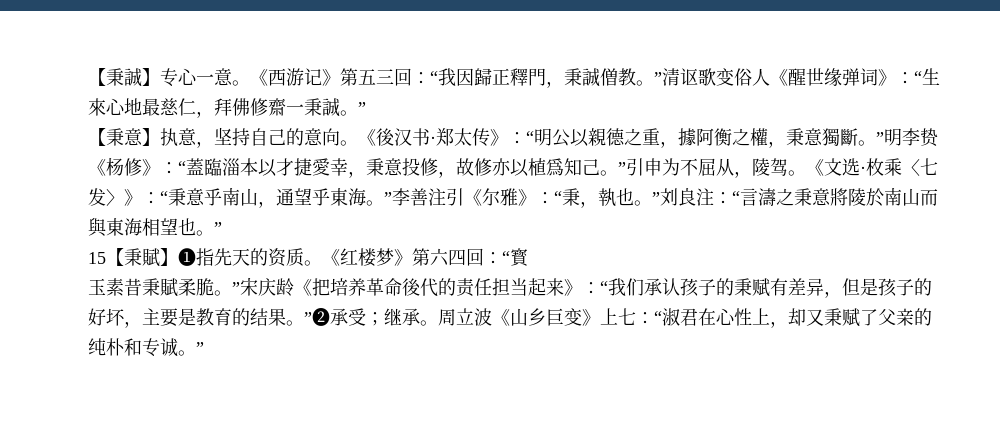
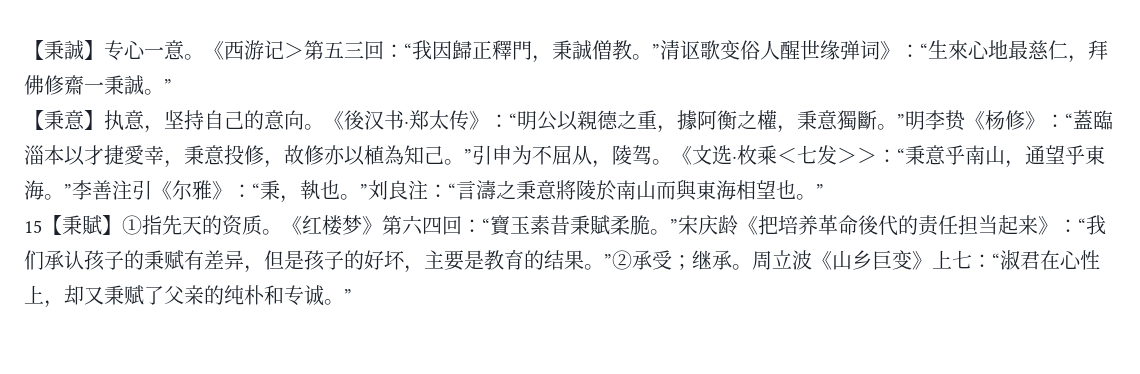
[322,69,340,86] 》 -> [284,42,304,58] ＞
[770,69,788,86] 《 -> (780, 50) none
[546,158,564,176] 爲 -> [384,145,404,165] 為
[902,158,938,176] [88,188,142,206] 〈七发〉》 -> [777,145,877,165] ＜七发＞＞
[178,248,196,266] ❶ -> [122,215,142,235] ①
[510,248,529,267] 寳 // -> [490,215,511,236] 寶
[304,308,330,326] ”❷ -> [604,250,632,270] ”②

